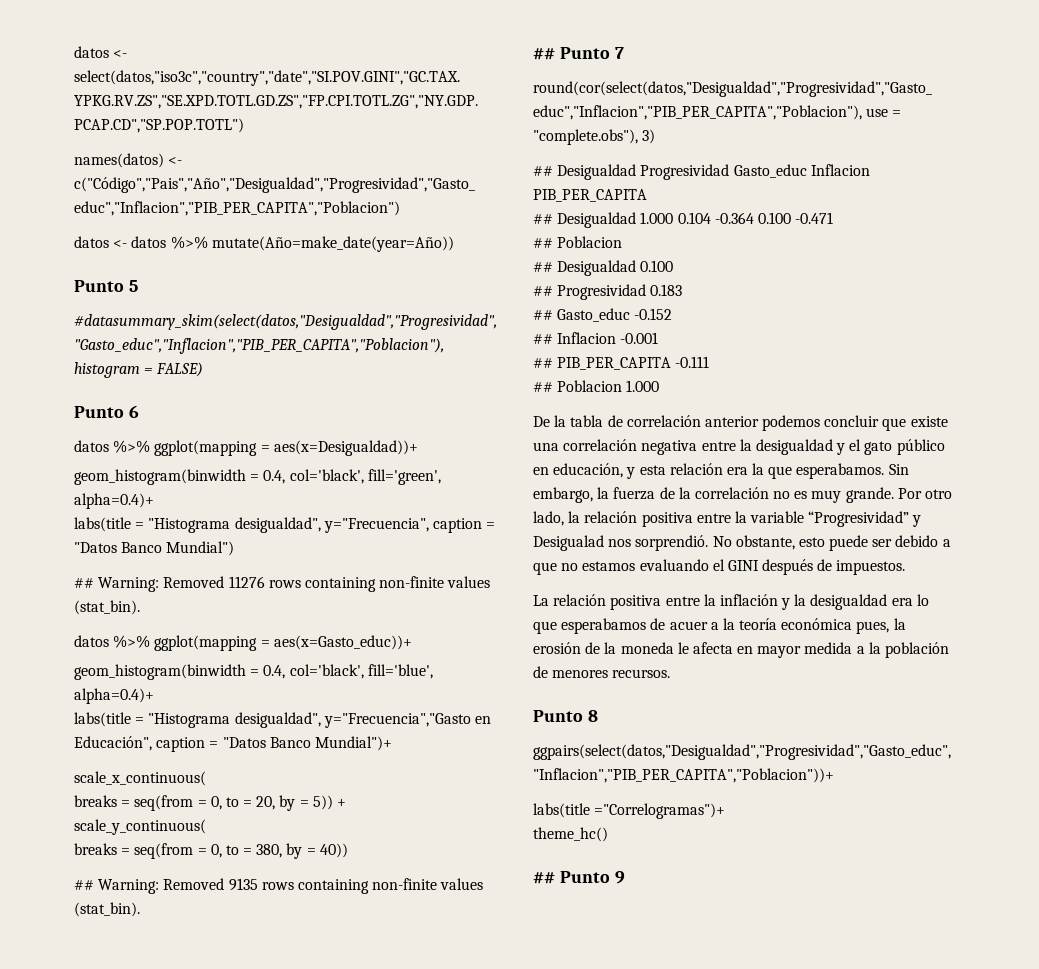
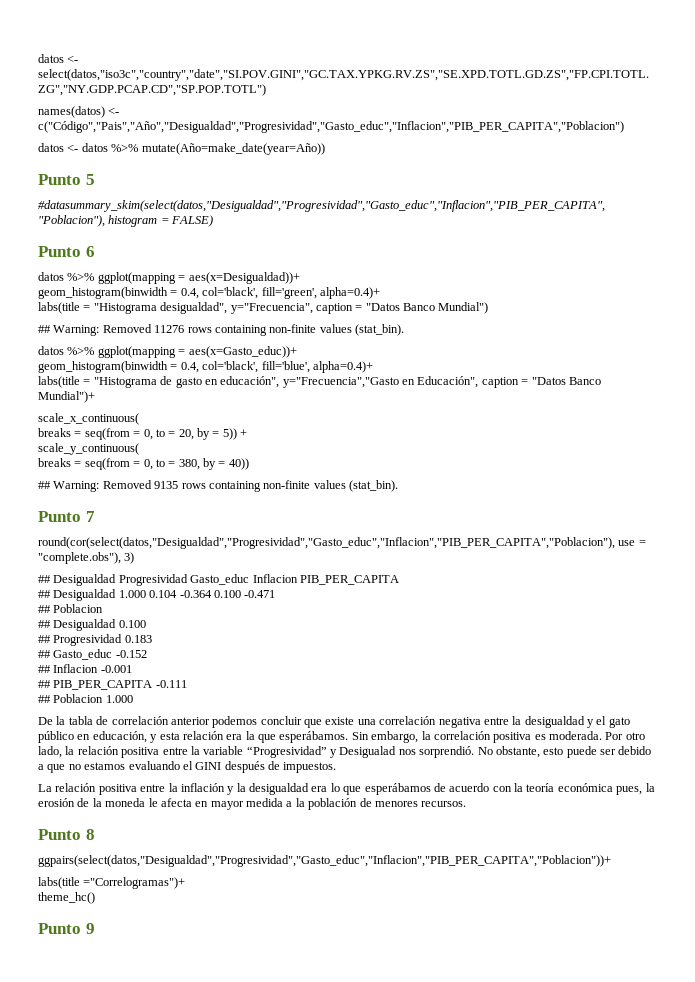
[234,712,321,728] desigualdad", -> [160,376,280,388] de gasto en educación",
[533,48,555,60] ## -> (398, 486) none
[796,463,885,479] esperabamos. -> [279,731,349,743] esperábamos.
[613,487,894,503] fuerza de la correlación no es muy grande. -> [433,731,602,743] correlación positiva es moderada.
[561,618,719,634] esperabamos de acuer a -> [364,783,512,795] esperábamos de acuerdo con
[533,872,555,884] ## -> (95, 898) none

